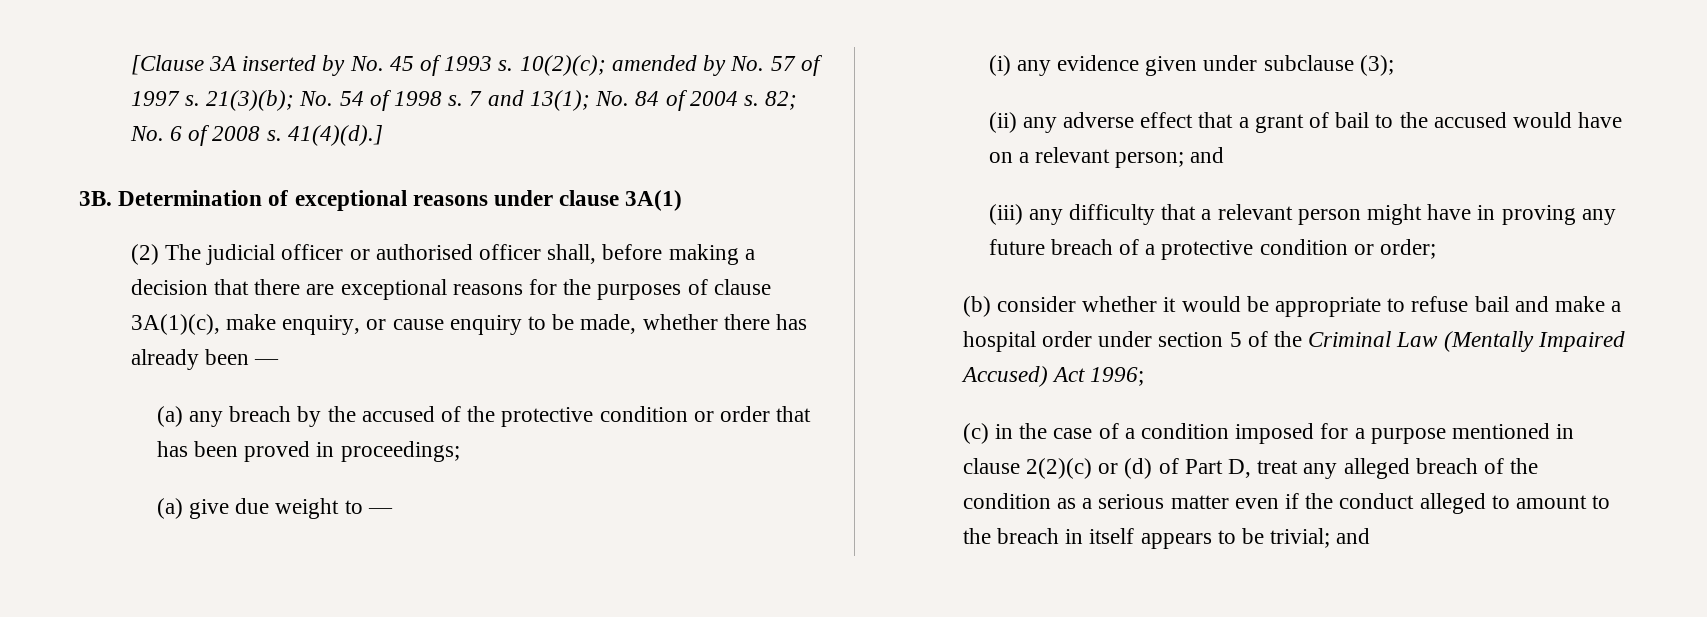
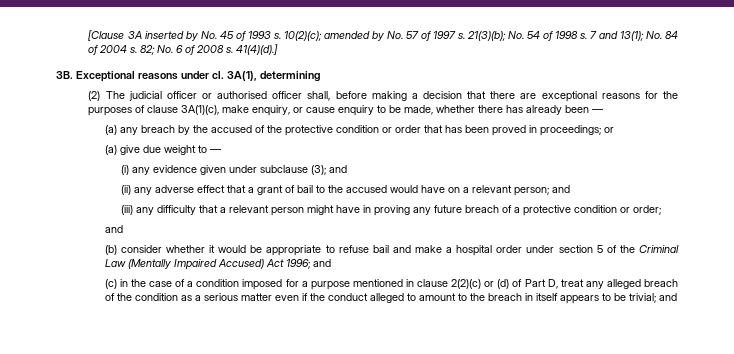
[118,190,683,211] Determination of exceptional reasons under clause 3A(1) -> [75,71,320,82] Exceptional reasons under cl. 3A(1), determining
(460, 451) none -> [603,127,614,133] or
(1394, 65) none -> [328,165,347,173] and
(1437, 249) none -> [104,225,123,233] // and
(1145, 376) none -> [312,259,331,267] and

